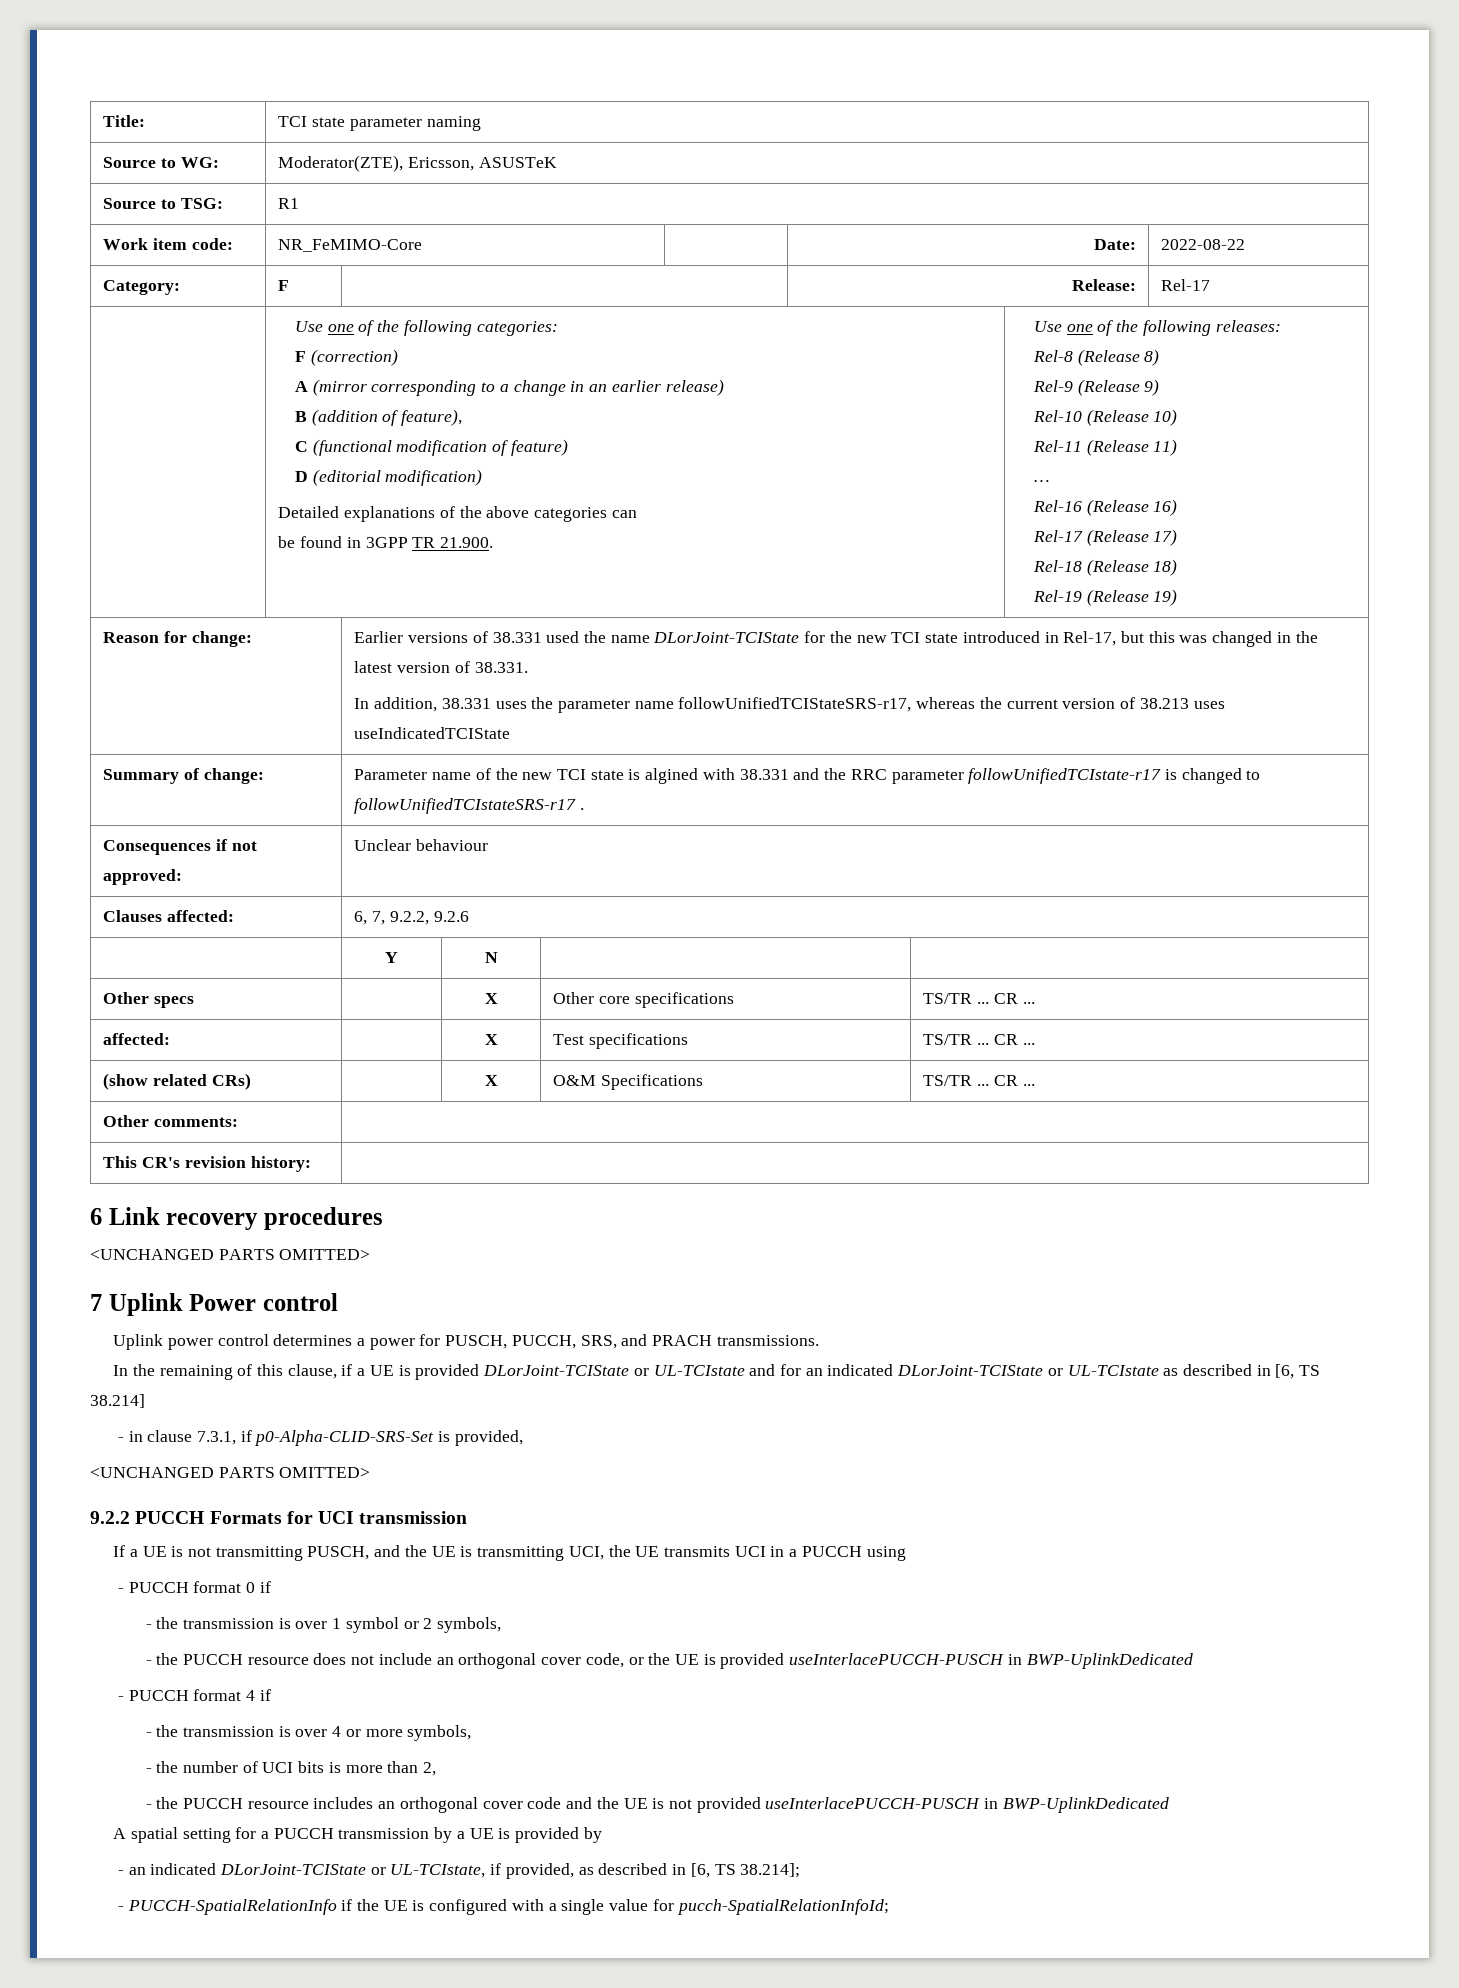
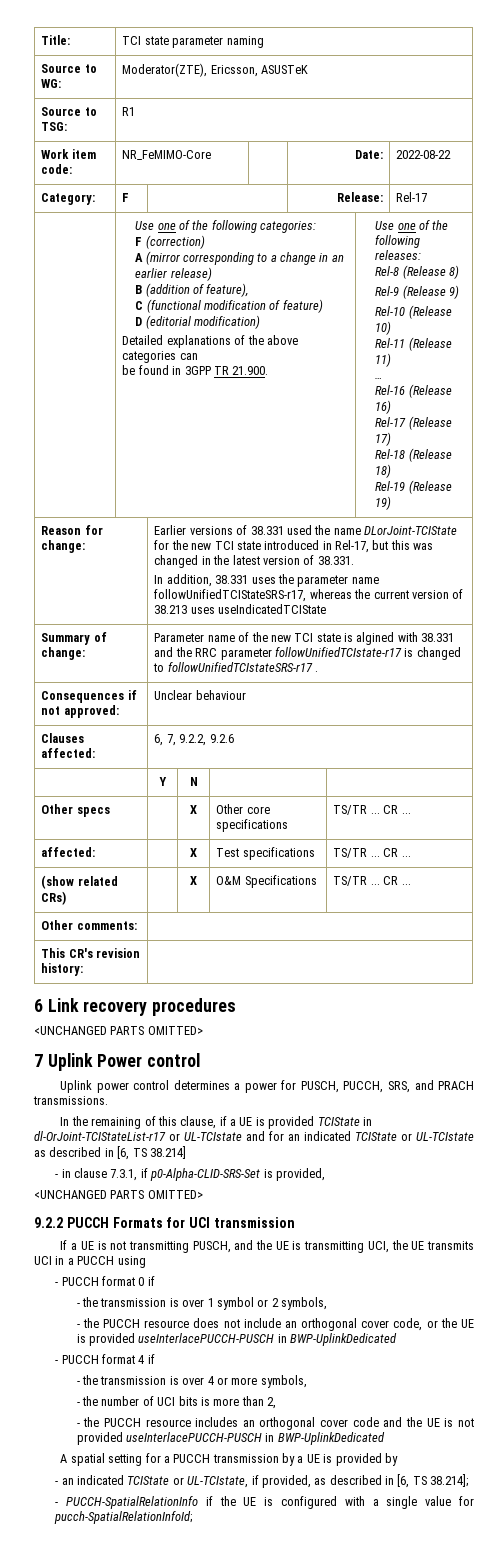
[483,1365,630,1376] DLorJoint-TCIState -> [317,1117,372,1126] [34,1131,166,1141] TCIState in dl-OrJoint-TCIStateList-r17
[897,1365,1044,1376] DLorJoint-TCIState -> [355,1132,397,1141] TCIState
[219,1864,366,1875] DLorJoint-TCIState -> [127,1476,170,1485] TCIState

